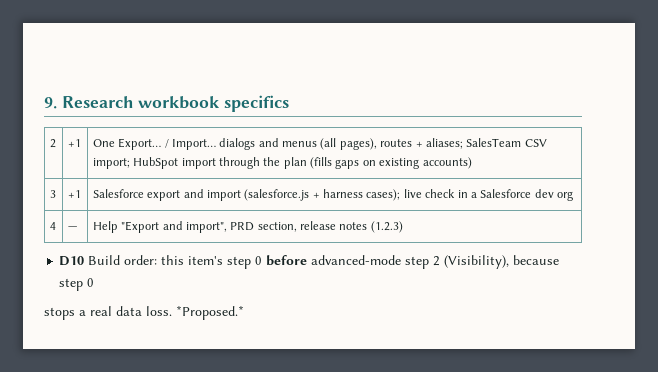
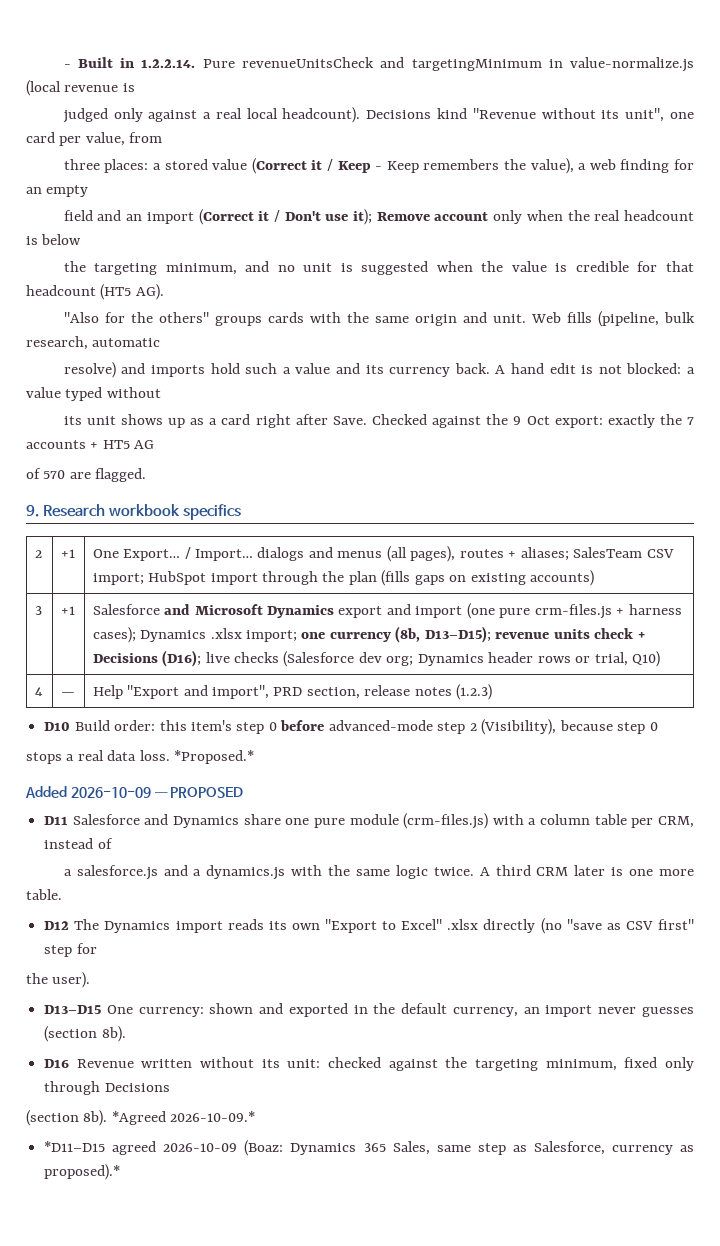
(44, 103) none -> [63,57,694,72] [26,80,135,96] [62,107,694,123] [26,132,163,146] [63,158,694,174] [26,185,89,197] [63,209,694,225] [26,234,82,245] [63,261,695,275] [26,284,164,300] [63,311,695,327] [26,336,161,350] [63,362,696,378] [26,387,161,401] [63,414,695,428] [26,440,155,449] [26,468,147,482] - Built in 1.2.2.14. Pure revenueUnitsCheck and targetingMinimum in value-normalize.js (local revenue is // judged only against a real local headcount). Decisions kind "Revenue without its unit", one card per value, from // three places: a stored value (Correct it / Keep - Keep remembers the value), a web finding for an empty // field and an import (Correct it / Don't use it); Remove account only when the real headcount is below // the targeting minimum, and no unit is suggested when the value is credible for that headcount (HT5 AG). // "Also for the others" groups cards with the same origin and unit. Web fills (pipeline, bulk research, automatic // resolve) and imports hold such a value and its currency back. A hand edit is not blocked: a value typed without // its unit shows up as a card right after Save. Checked against the 9 Oct export: exactly the 7 accounts + HT5 AG // of 570 are flagged. //
[147,189,573,201] export and import (salesforce.js + harness cases); live check in a Salesforce dev org -> [164,603,682,619] [92,626,645,643] [92,650,661,667] and Microsoft Dynamics export and import (one pure crm-files.js + harness cases); Dynamics .xlsx import; one currency (8b, D13–D15); revenue units check + Decisions (D16); live checks (Salesforce dev org; Dynamics header rows or trial, Q10)
(244, 312) none -> [25,786,244,798] [44,813,695,829] [44,838,113,849] [63,865,694,880] [26,889,62,900] [44,918,695,934] [44,943,97,957] [26,972,91,988] [44,1003,694,1017] [44,1026,126,1042] [44,1057,694,1071] [44,1081,170,1095] [26,1110,256,1126] [44,1140,694,1156] [44,1164,121,1180] // Added 2026-10-09 — PROPOSED // D11 Salesforce and Dynamics share one pure module (crm-files.js) with a column table per CRM, instead of // a salesforce.js and a dynamics.js with the same logic twice. A third CRM later is one more table. // D12 The Dynamics import reads its own "Export to Excel" .xlsx directly (no "save as CSV first" step for // the user). // D13–D15 One currency: shown and exported in the default currency, an import never guesses (section 8b). // D16 Revenue written without its unit: checked against the targeting minimum, fixed only through Decisions // (section 8b). *Agreed 2026-10-09.* // *D11–D15 agreed 2026-10-09 (Boaz: Dynamics 365 Sales, same step as Salesforce, currency as proposed).*

